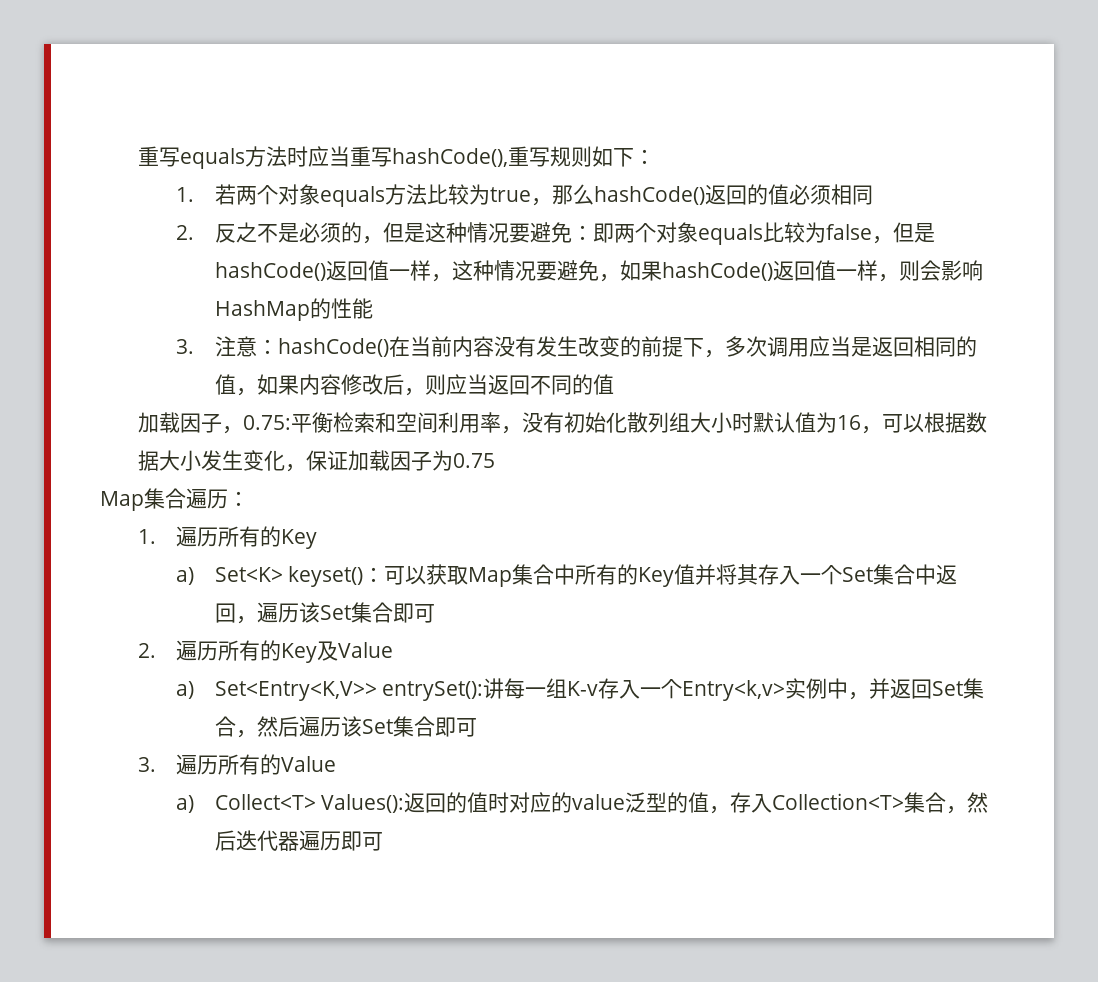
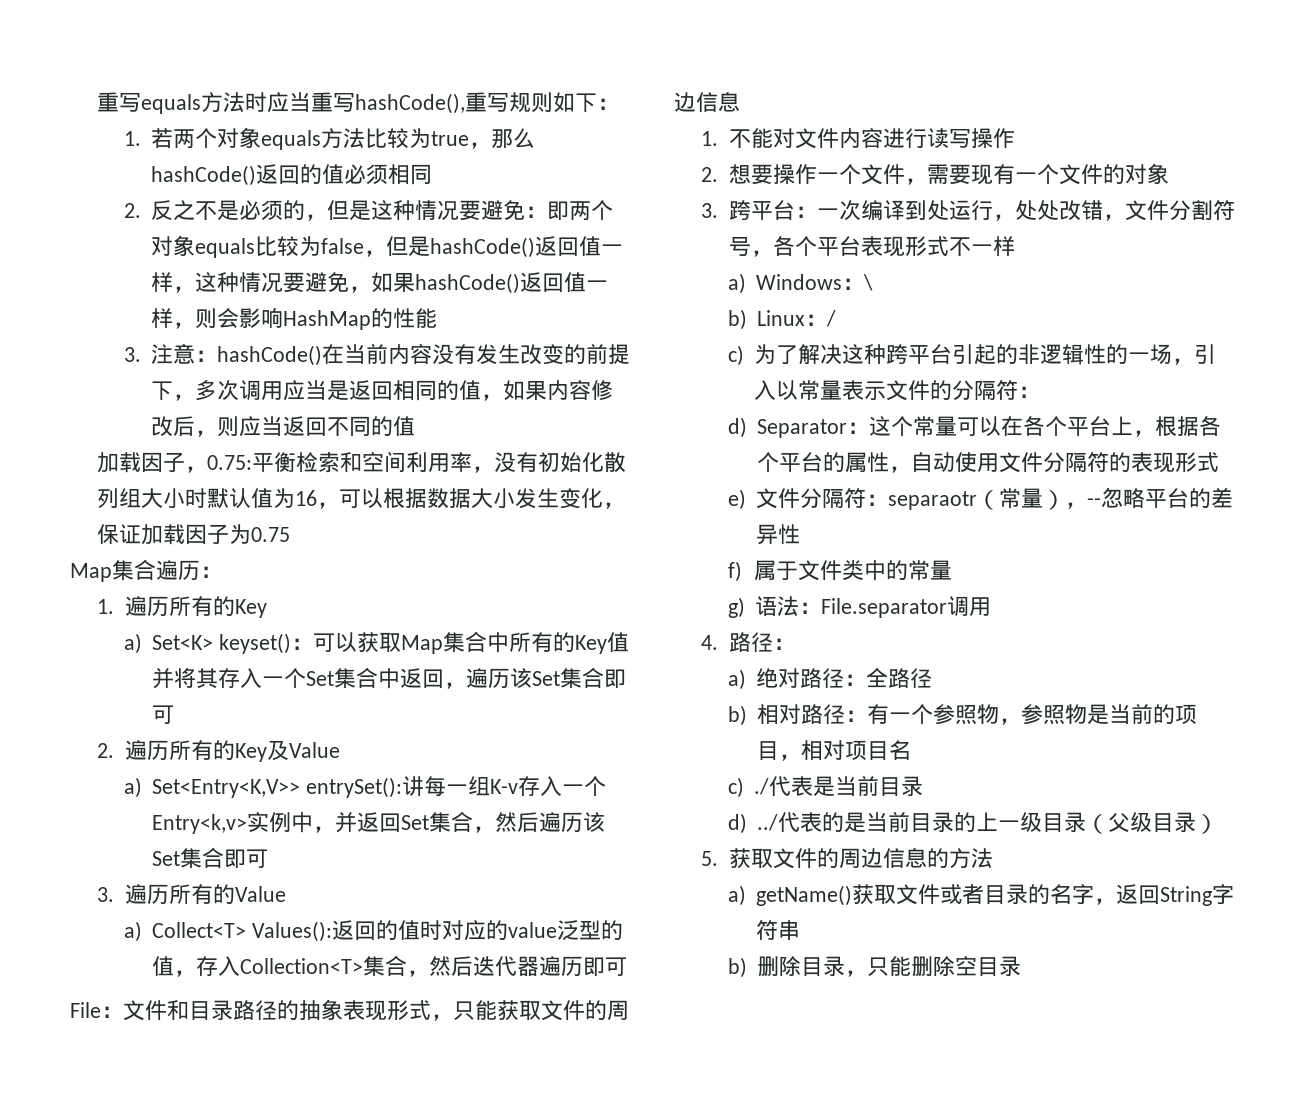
(383, 841) none -> [70,999,629,1021] [674,91,740,112] [700,128,1015,149] [700,163,1169,185] [700,200,1235,221] [728,236,1015,257] [727,273,874,294] [727,309,837,330] [727,344,1217,366] [754,380,1041,401] [727,416,1222,438] [757,452,1220,473] [727,487,1234,510] [756,524,801,545] [727,560,953,582] [727,596,992,618] [700,632,795,653] [727,668,933,690] [727,703,1198,726] [757,740,912,761] [727,775,924,798] [727,811,1219,834] [700,847,993,869] [727,884,1235,906] [756,920,801,940] [727,956,1022,978] // File：文件和目录路径的抽象表现形式，只能获取文件的周边信息 // 1.不能对文件内容进行读写操作 // 2.想要操作一个文件，需要现有一个文件的对象 // 3.跨平台：一次编译到处运行，处处改错，文件分割符号，各个平台表现形式不一样 // a) Windows：\ // b) Linux：/ // c)为了解决这种跨平台引起的非逻辑性的一场，引入以常量表示文件的分隔符： // d) Separator：这个常量可以在各个平台上，根据各个平台的属性，自动使用文件分隔符的表现形式 // e)文件分隔符：separaotr（常量），--忽略平台的差异性 // f)属于文件类中的常量 // g)语法：File.separator调用 // 4.路径： // a)绝对路径：全路径 // b)相对路径：有一个参照物，参照物是当前的项目，相对项目名 // c) ./代表是当前目录 // d) ../代表的是当前目录的上一级目录（父级目录） // 5.获取文件的周边信息的方法 // a) getName()获取文件或者目录的名字，返回String字符串 // b)删除目录，只能删除空目录

